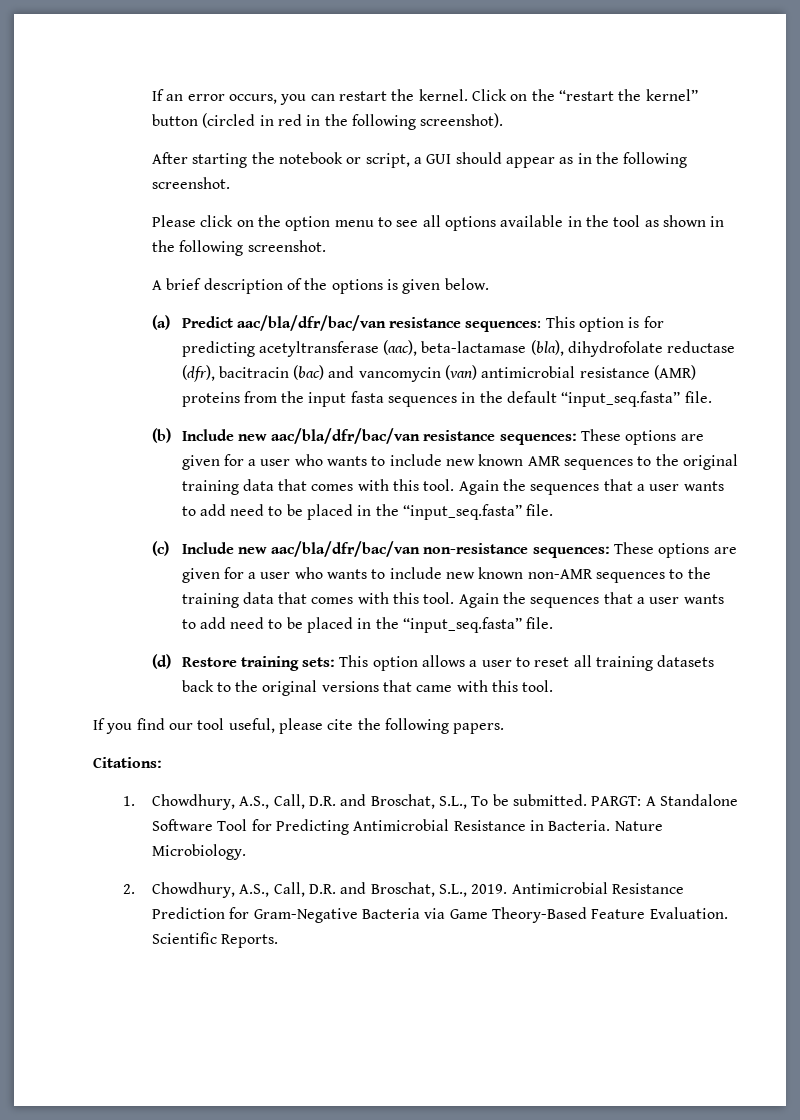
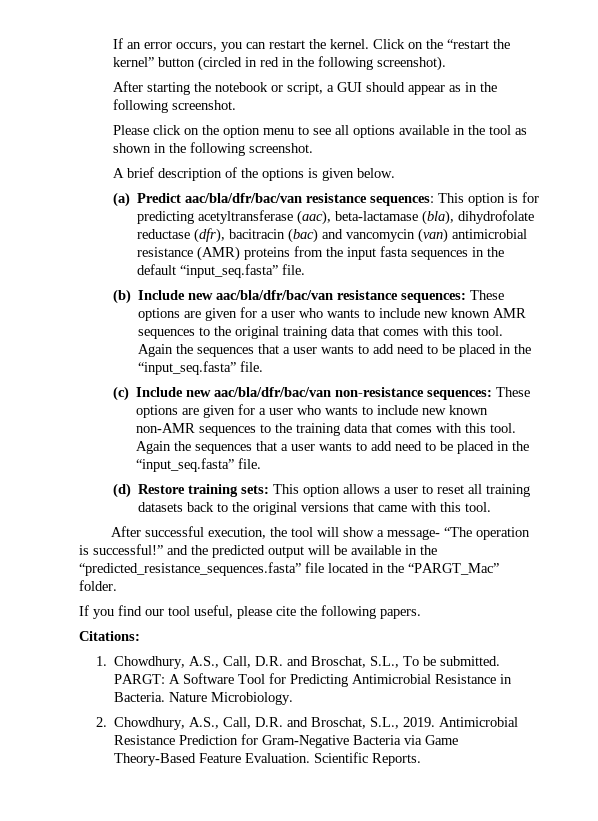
(554, 686) none -> [111,526,531,540] [79,544,437,558] [79,562,499,576] [79,580,117,591] // After successful execution, the tool will show a message- “The operation is successful!” and the predicted output will be available in the “predicted_resistance_sequences.fasta” file located in the “PARGT_Mac” folder.
[659,794,738,806] Standalone -> (181, 679) none

